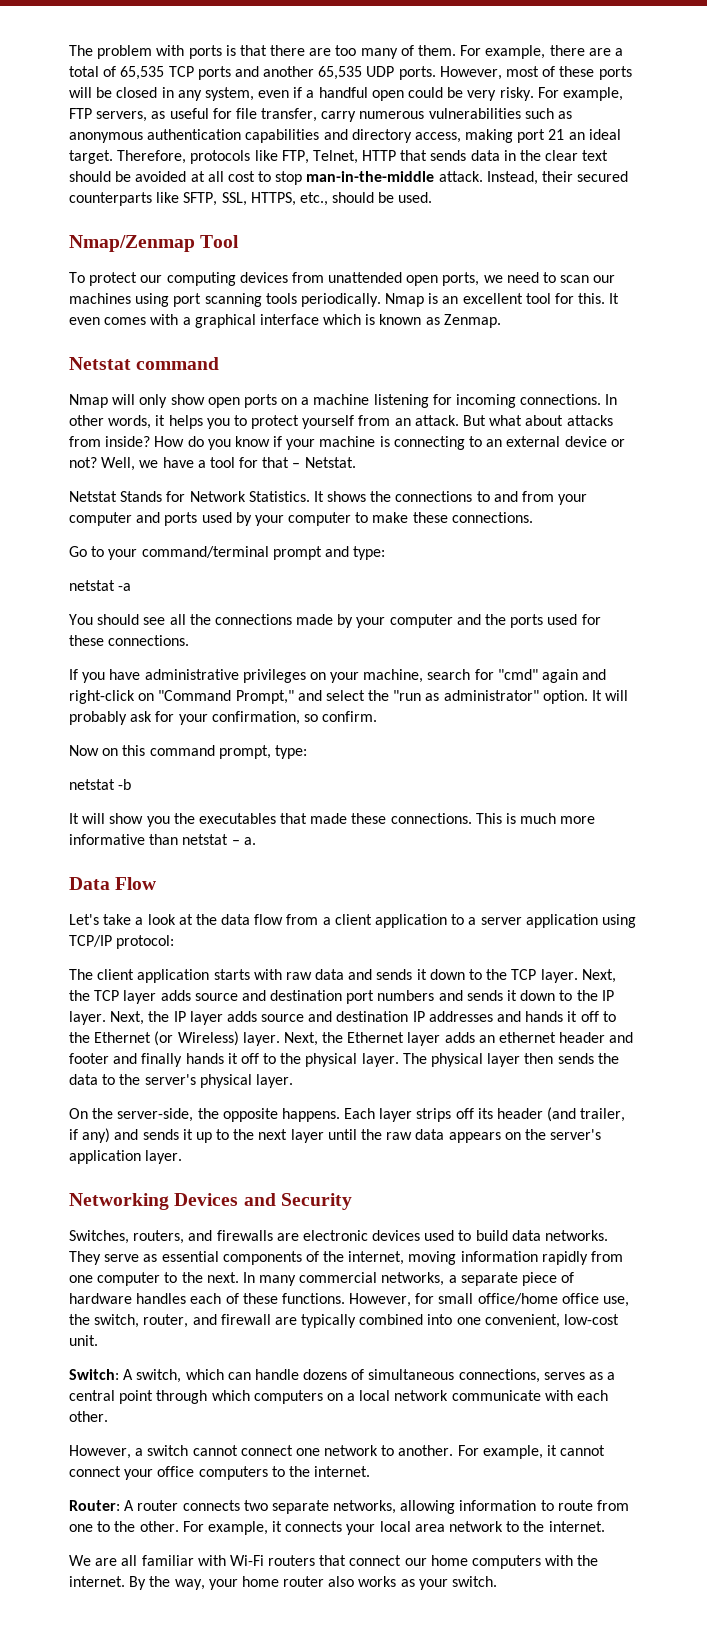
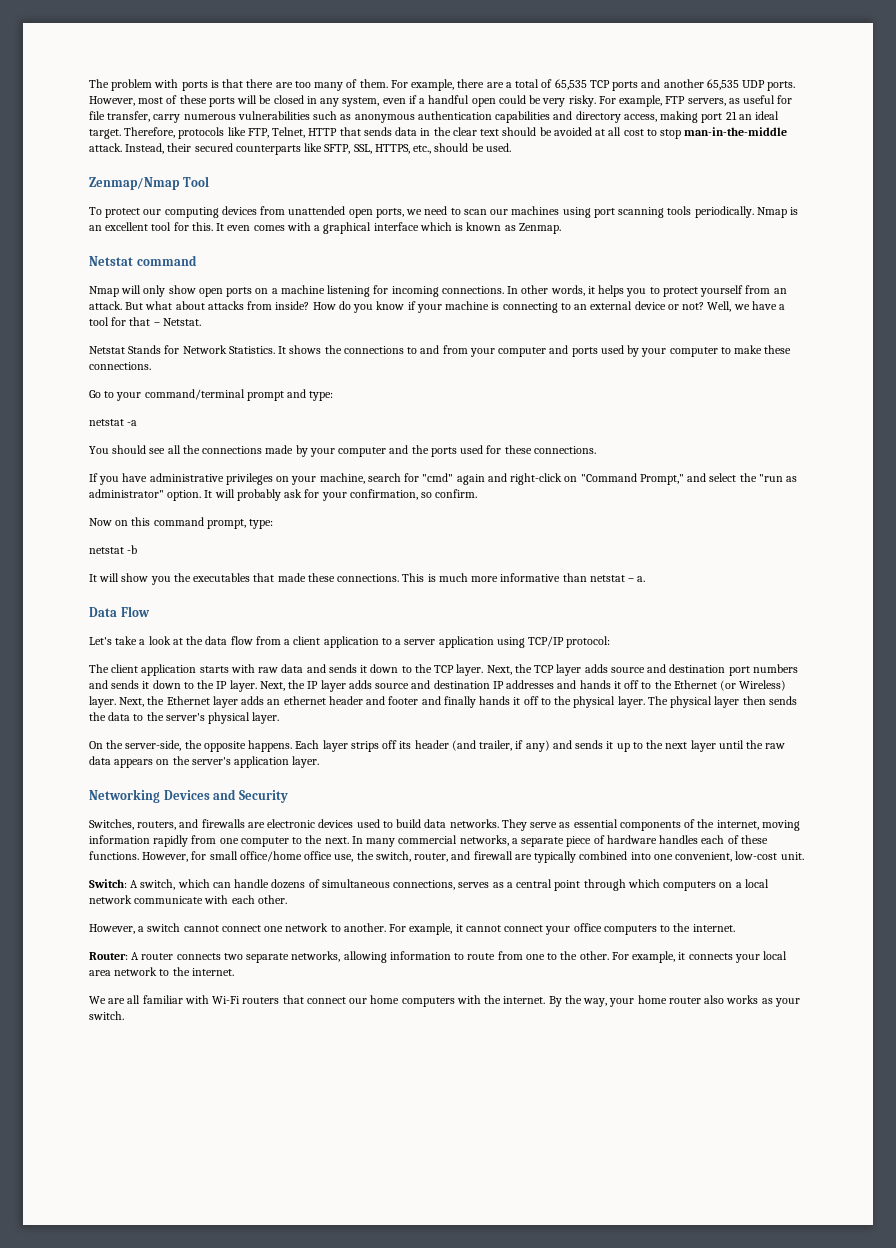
[69,235,195,252] Nmap/Zenmap -> [89,177,180,190] Zenmap/Nmap

